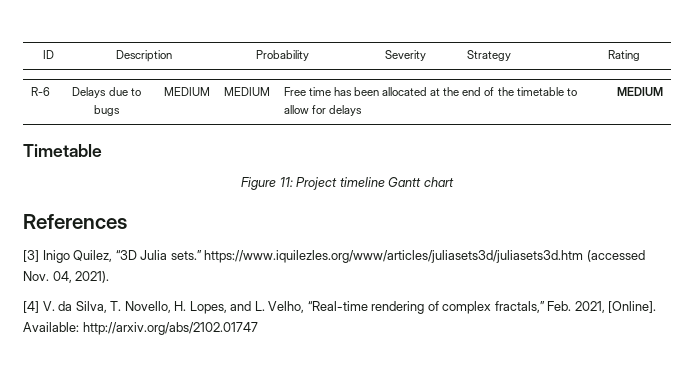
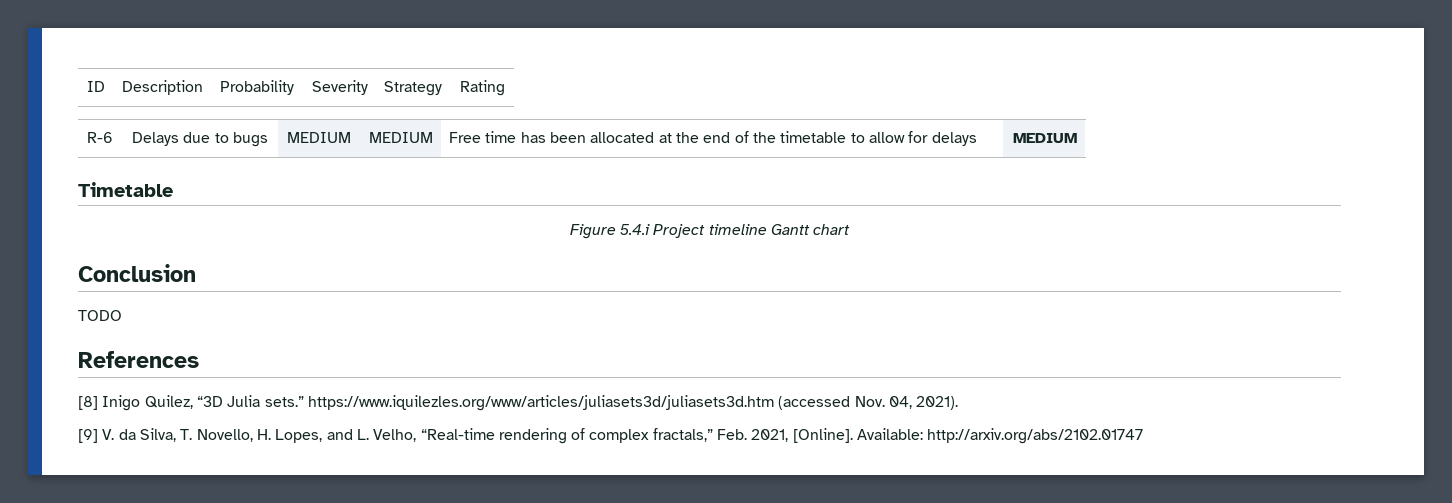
[279,177,293,187] 11: -> [620,224,651,235] 5.4.i
(454, 182) none -> [78,264,196,282] [78,310,122,321] // Conclusion // TODO
[23,250,39,262] [3] -> [78,396,98,410] [8]
[23,301,39,313] [4] -> [78,429,98,443] [9]

